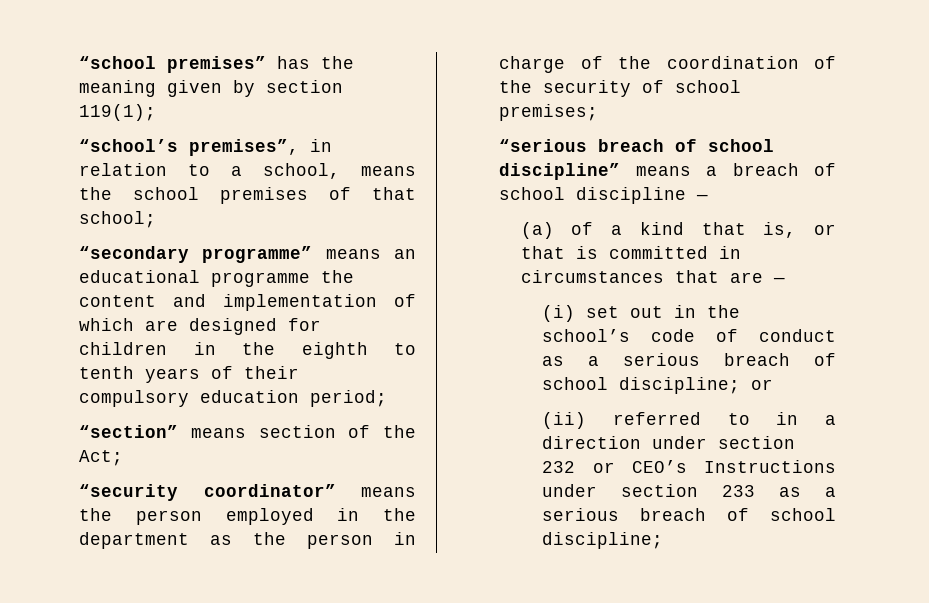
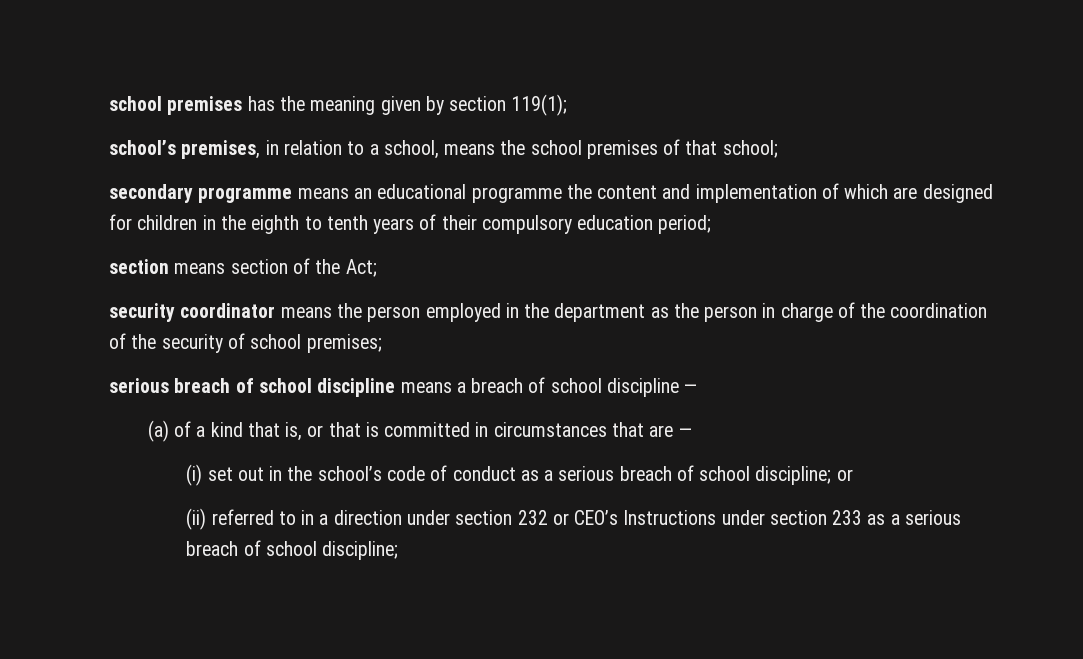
[79,56,267,73] “school premises” -> [109,96,243,115] school premises
[79,139,300,156] “school’s premises”, -> [109,140,261,159] school’s premises,
[79,246,313,263] “secondary programme” -> [109,184,293,203] secondary programme
[79,425,179,438] “section” -> [109,259,170,274] section
[79,484,336,501] “security coordinator” -> [109,303,276,322] security coordinator
[499,139,775,152] [499,163,621,180] “serious breach of school discipline” -> [109,378,396,397] serious breach of school discipline

